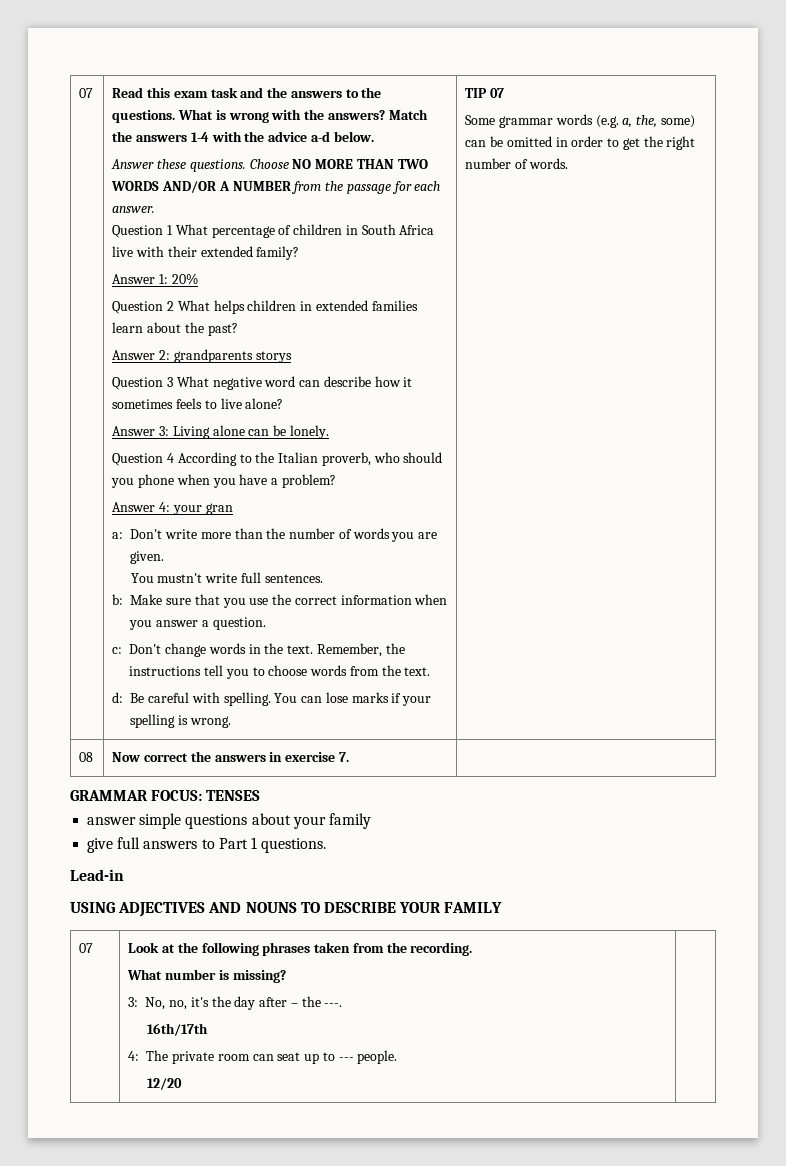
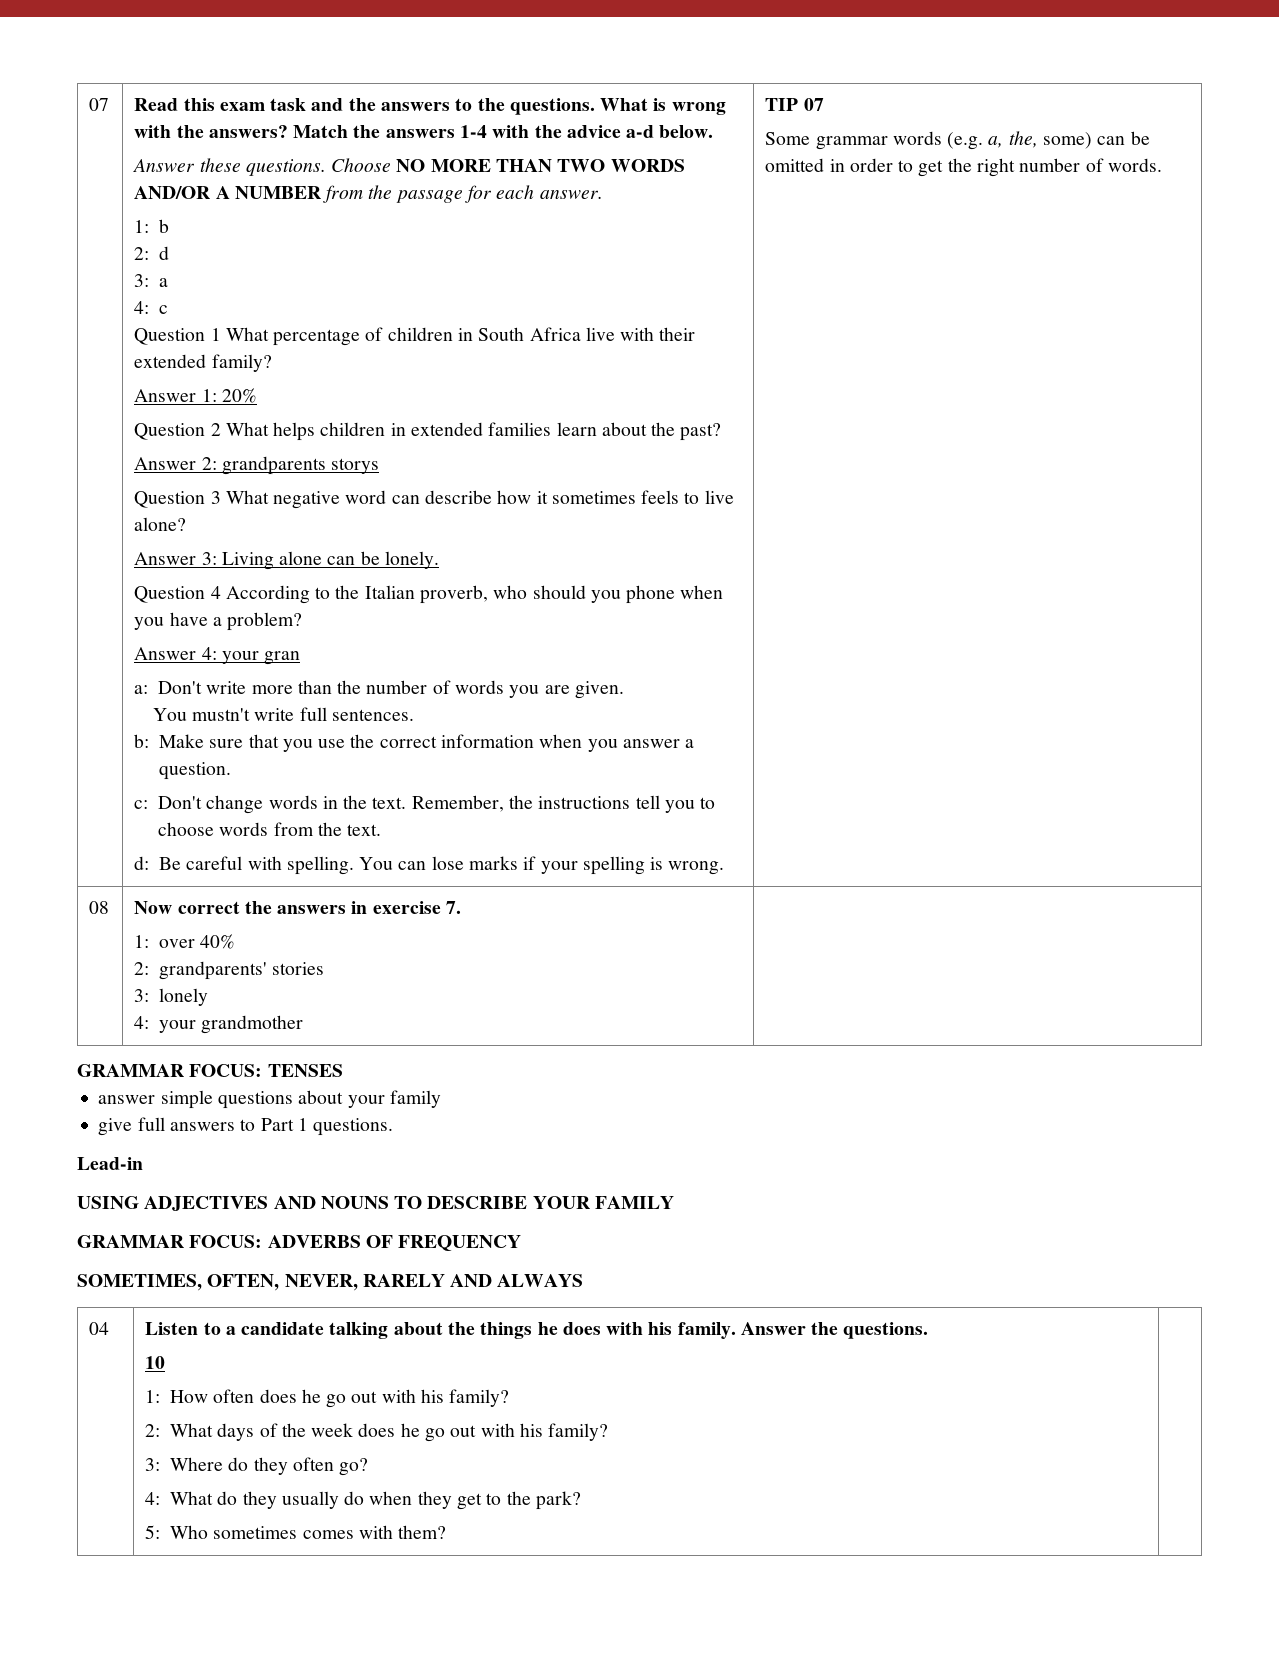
(156, 209) none -> [134,219,170,233] [134,246,170,260] [134,274,169,287] [134,301,169,314] // 1: b // 2: d // 3: a // 4: c
(349, 757) none -> [134,934,236,949] [134,961,325,980] [134,988,209,1006] [134,1015,304,1034] // 1: over 40% // 2: grandparents' stories // 3: lonely // 4: your grandmother
[79,943,94,953] [128,942,473,956] [127,969,286,983] [128,996,343,1010] [146,1023,208,1036] [128,1050,398,1064] [146,1078,182,1090] // 07 | Look at the following phrases taken from the recording. // What number is missing? // 3: No, no, it's the day after – the ---. // 16th/17th // 4: The private room can seat up to --- people. // 12/20 -> [77,1235,522,1251] [77,1274,584,1291] [89,1322,110,1335] [145,1322,929,1339] [145,1356,166,1369] [145,1389,510,1408] [145,1423,609,1442] [145,1457,369,1476] [145,1491,581,1510] [145,1525,447,1539] // GRAMMAR FOCUS: ADVERBS OF FREQUENCY // SOMETIMES, OFTEN, NEVER, RARELY AND ALWAYS // 04 | Listen to a candidate talking about the things he does with his family. Answer the questions. // 10 // 1: How often does he go out with his family? // 2: What days of the week does he go out with his family? // 3: Where do they often go? // 4: What do they usually do when they get to the park? // 5: Who sometimes comes with them?

